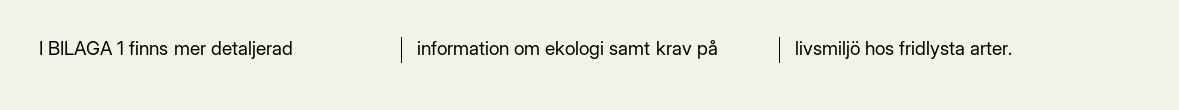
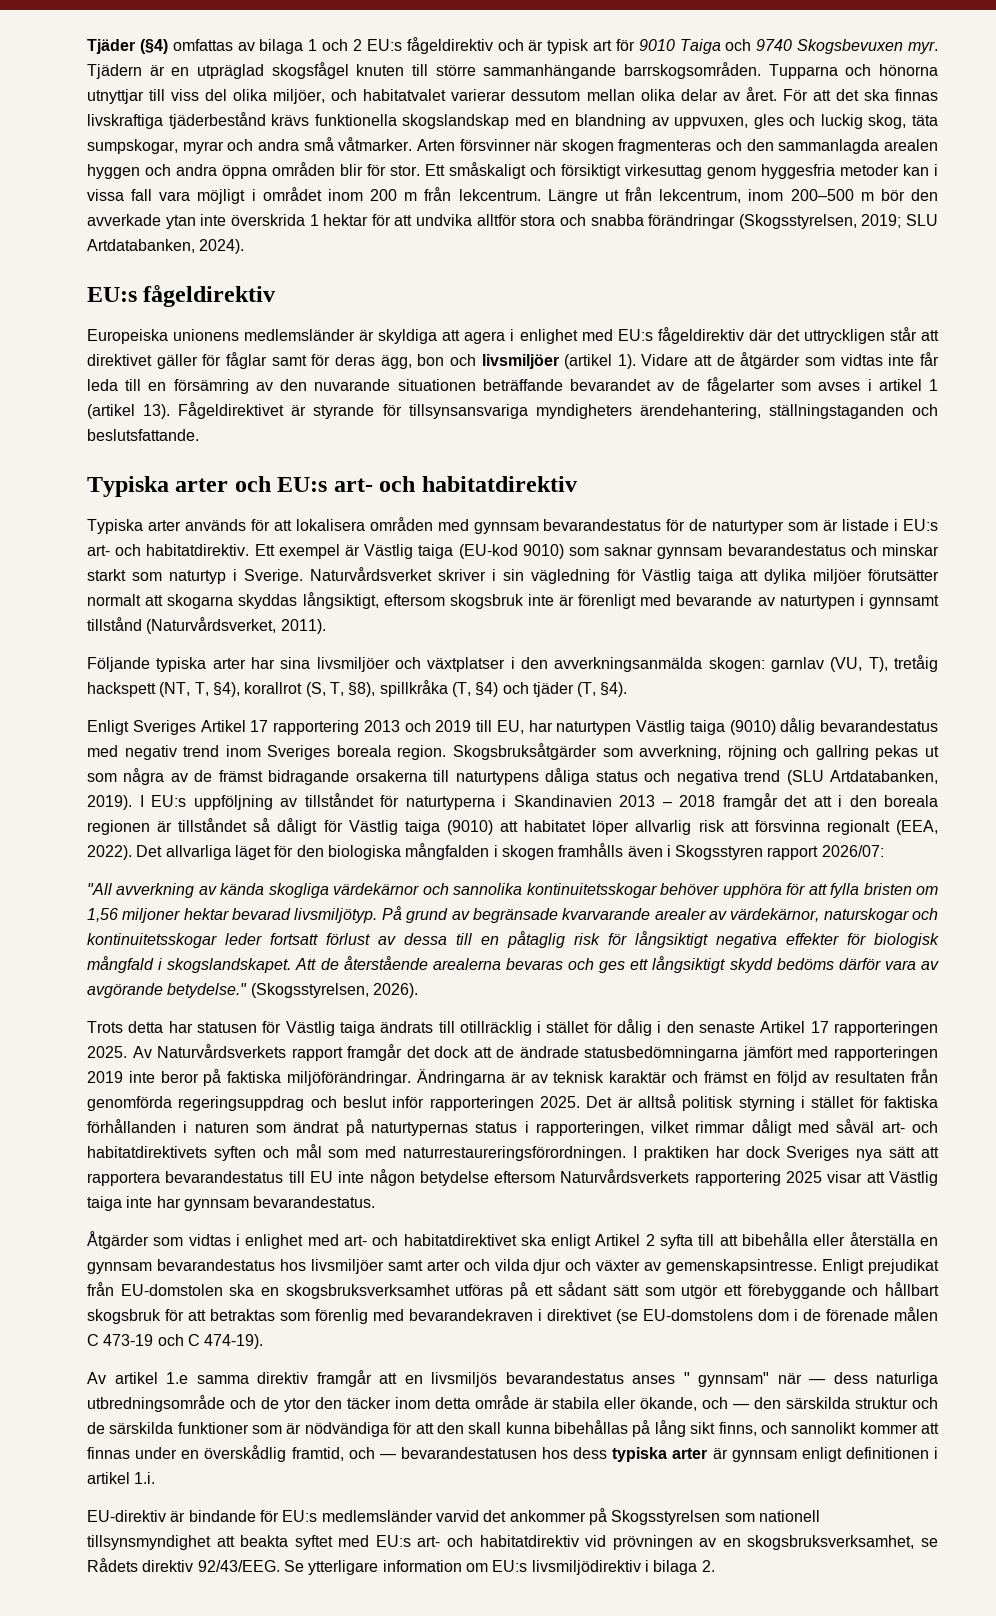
[39,40,1013,59] I BILAGA 1 finns mer detaljerad information om ekologi samt krav på livsmiljö hos fridlysta arter. -> [87,37,939,54] [87,62,938,79] [87,87,939,104] [87,112,938,129] [87,137,938,154] [87,162,938,179] [87,187,938,204] [87,214,938,229] [87,239,245,254] [87,285,276,307] [87,327,939,344] [87,352,939,369] [87,377,939,394] [87,402,939,419] [87,429,199,441] [87,476,577,497] [87,517,939,534] [87,544,940,559] [87,567,939,584] [87,592,939,609] [87,617,326,634] [87,655,939,672] [87,680,628,697] [87,718,938,735] [87,743,939,760] [87,768,939,785] [87,793,938,810] [87,818,939,835] [87,843,884,860] [87,883,939,898] [87,906,938,923] [87,931,939,948] [87,956,939,973] [87,983,418,998] [87,1019,938,1036] [87,1044,939,1061] [87,1069,939,1086] [87,1094,939,1111] [87,1119,938,1136] [87,1144,940,1161] [87,1169,938,1186] [87,1196,376,1211] [87,1231,938,1249] [87,1259,940,1274] [87,1282,939,1299] [87,1307,938,1324] [87,1334,264,1349] [87,1370,938,1387] [87,1395,939,1412] [87,1420,939,1437] [87,1445,938,1462] [87,1472,156,1484] [87,1508,820,1525] [87,1535,938,1550] [87,1558,715,1575] Tjäder (§4) omfattas av bilaga 1 och 2 EU:s fågeldirektiv och är typisk art för 9010 Taiga och 9740 Skogsbevuxen myr. Tjädern är en utpräglad skogsfågel knuten till större sammanhängande barrskogsområden. Tupparna och hönorna utnyttjar till viss del olika miljöer, och habitatvalet varierar dessutom mellan olika delar av året. För att det ska finnas livskraftiga tjäderbestånd krävs funktionella skogslandskap med en blandning av uppvuxen, gles och luckig skog, täta sumpskogar, myrar och andra små våtmarker. Arten försvinner när skogen fragmenteras och den sammanlagda arealen hyggen och andra öppna områden blir för stor. Ett småskaligt och försiktigt virkesuttag genom hyggesfria metoder kan i vissa fall vara möjligt i området inom 200 m från lekcentrum. Längre ut från lekcentrum, inom 200–500 m bör den avverkade ytan inte överskrida 1 hektar för att undvika alltför stora och snabba förändringar (Skogsstyrelsen, 2019; SLU Artdatabanken, 2024). // EU:s fågeldirektiv // Europeiska unionens medlemsländer är skyldiga att agera i enlighet med EU:s fågeldirektiv där det uttryckligen står att direktivet gäller för fåglar samt för deras ägg, bon och livsmiljöer (artikel 1). Vidare att de åtgärder som vidtas inte får leda till en försämring av den nuvarande situationen beträffande bevarandet av de fågelarter som avses i artikel 1 (artikel 13). Fågeldirektivet är styrande för tillsynsansvariga myndigheters ärendehantering, ställningstaganden och beslutsfattande. // Typiska arter och EU:s art- och habitatdirektiv // Typiska arter används för att lokalisera områden med gynnsam bevarandestatus för de naturtyper som är listade i EU:s art- och habitatdirektiv. Ett exempel är Västlig taiga (EU-kod 9010) som saknar gynnsam bevarandestatus och minskar starkt som naturtyp i Sverige. Naturvårdsverket skriver i sin vägledning för Västlig taiga att dylika miljöer förutsätter normalt att skogarna skyddas långsiktigt, eftersom skogsbruk inte är förenligt med bevarande av naturtypen i gynnsamt tillstånd (Naturvårdsverket, 2011). // Följande typiska arter har sina livsmiljöer och växtplatser i den avverkningsanmälda skogen: garnlav (VU, T), tretåig hackspett (NT, T, §4), korallrot (S, T, §8), spillkråka (T, §4) och tjäder (T, §4). // Enligt Sveriges Artikel 17 rapportering 2013 och 2019 till EU, har naturtypen Västlig taiga (9010) dålig bevarandestatus med negativ trend inom Sveriges boreala region. Skogsbruksåtgärder som avverkning, röjning och gallring pekas ut som några av de främst bidragande orsakerna till naturtypens dåliga status och negativa trend (SLU Artdatabanken, 2019). I EU:s uppföljning av tillståndet för naturtyperna i Skandinavien 2013 – 2018 framgår det att i den boreala regionen är tillståndet så dåligt för Västlig taiga (9010) att habitatet löper allvarlig risk att försvinna regionalt (EEA, 2022). Det allvarliga läget för den biologiska mångfalden i skogen framhålls även i Skogsstyren rapport 2026/07: // "All avverkning av kända skogliga värdekärnor och sannolika kontinuitetsskogar behöver upphöra för att fylla bristen om 1,56 miljoner hektar bevarad livsmiljötyp. På grund av begränsade kvarvarande arealer av värdekärnor, naturskogar och kontinuitetsskogar leder fortsatt förlust av dessa till en påtaglig risk för långsiktigt negativa effekter för biologisk mångfald i skogslandskapet. Att de återstående arealerna bevaras och ges ett långsiktigt skydd bedöms därför vara av avgörande betydelse." (Skogsstyrelsen, 2026). // Trots detta har statusen för Västlig taiga ändrats till otillräcklig i stället för dålig i den senaste Artikel 17 rapporteringen 2025. Av Naturvårdsverkets rapport framgår det dock att de ändrade statusbedömningarna jämfört med rapporteringen 2019 inte beror på faktiska miljöförändringar. Ändringarna är av teknisk karaktär och främst en följd av resultaten från genomförda regeringsuppdrag och beslut inför rapporteringen 2025. Det är alltså politisk styrning i stället för faktiska förhållanden i naturen som ändrat på naturtypernas status i rapporteringen, vilket rimmar dåligt med såväl art- och habitatdirektivets syften och mål som med naturrestaureringsförordningen. I praktiken har dock Sveriges nya sätt att rapportera bevarandestatus till EU inte någon betydelse eftersom Naturvårdsverkets rapportering 2025 visar att Västlig taiga inte har gynnsam bevarandestatus. // Åtgärder som vidtas i enlighet med art- och habitatdirektivet ska enligt Artikel 2 syfta till att bibehålla eller återställa en gynnsam bevarandestatus hos livsmiljöer samt arter och vilda djur och växter av gemenskapsintresse. Enligt prejudikat från EU-domstolen ska en skogsbruksverksamhet utföras på ett sådant sätt som utgör ett förebyggande och hållbart skogsbruk för att betraktas som förenlig med bevarandekraven i direktivet (se EU-domstolens dom i de förenade målen C 473-19 och C 474-19). // Av artikel 1.e samma direktiv framgår att en livsmiljös bevarandestatus anses " gynnsam" när — dess naturliga utbredningsområde och de ytor den täcker inom detta område är stabila eller ökande, och — den särskilda struktur och de särskilda funktioner som är nödvändiga för att den skall kunna bibehållas på lång sikt finns, och sannolikt kommer att finnas under en överskådlig framtid, och — bevarandestatusen hos dess typiska arter är gynnsam enligt definitionen i artikel 1.i. // EU-direktiv är bindande för EU:s medlemsländer varvid det ankommer på Skogsstyrelsen som nationell tillsynsmyndighet att beakta syftet med EU:s art- och habitatdirektiv vid prövningen av en skogsbruksverksamhet, se Rådets direktiv 92/43/EEG. Se ytterligare information om EU:s livsmiljödirektiv i bilaga 2.

